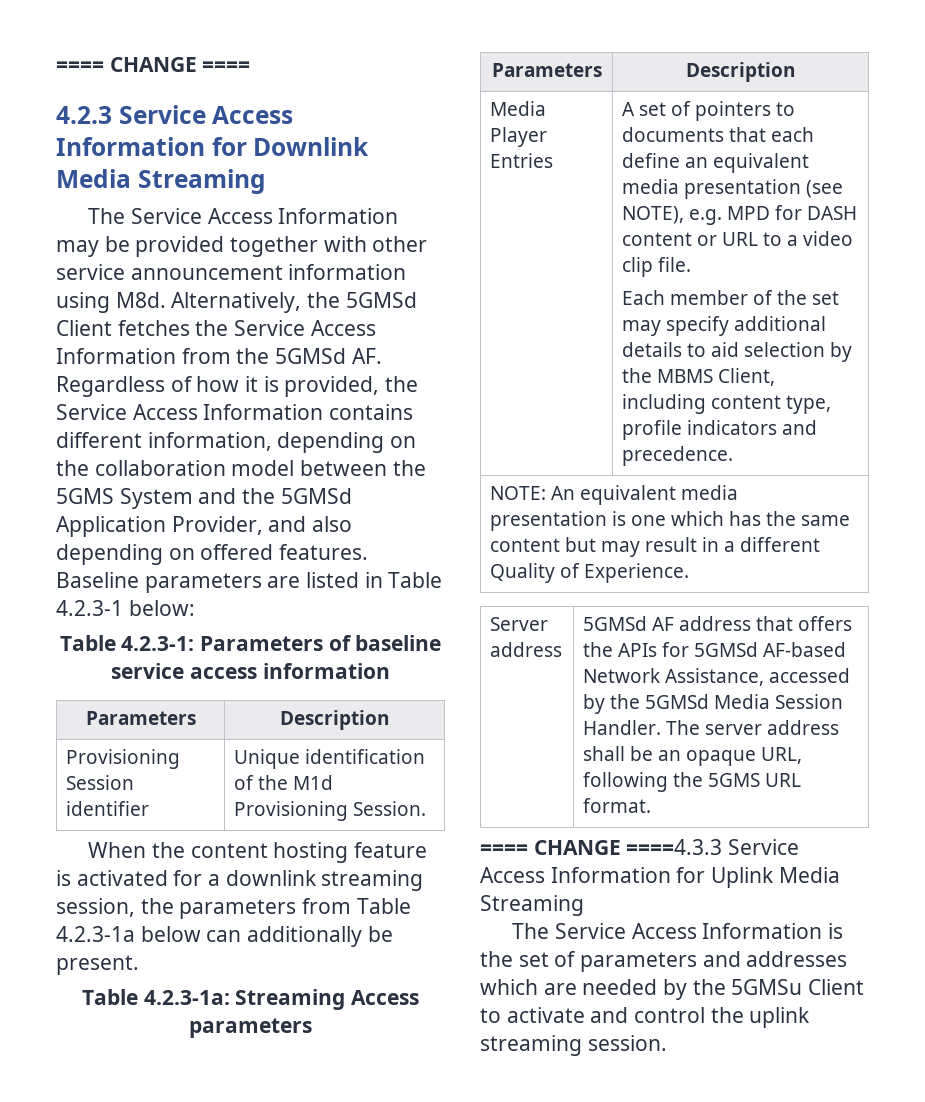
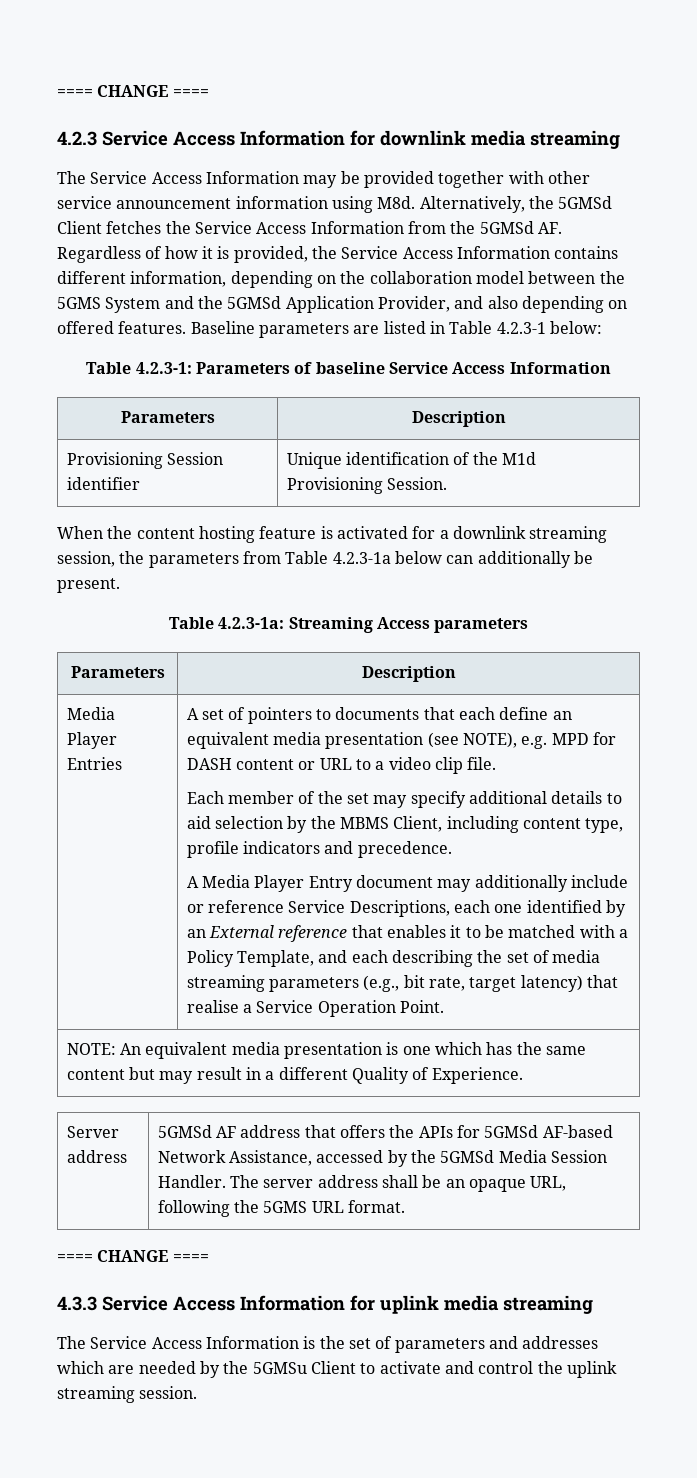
[253,137,370,156] [56,169,266,194] Downlink Media Streaming -> [380,130,620,149] downlink media streaming
[111,663,390,679] service access information -> [388,362,611,374] Service Access Information
(733, 456) none -> [186,875,628,892] [186,900,626,917] [186,925,628,942] [186,950,601,967] [186,975,618,992] [186,1000,444,1017] // A Media Player Entry document may additionally include or reference Service Descriptions, each one identified by an External reference that enables it to be matched with a Policy Template, and each describing the set of media streaming parameters (e.g., bit rate, target latency) that realise a Service Operation Point.
[626,839,800,855] [480,867,840,888] [480,895,584,916] ====4.3.3 Service Access Information for Uplink Media Streaming -> [172,1254,209,1262] [57,1295,593,1314] ==== // 4.3.3 Service Access Information for uplink media streaming

